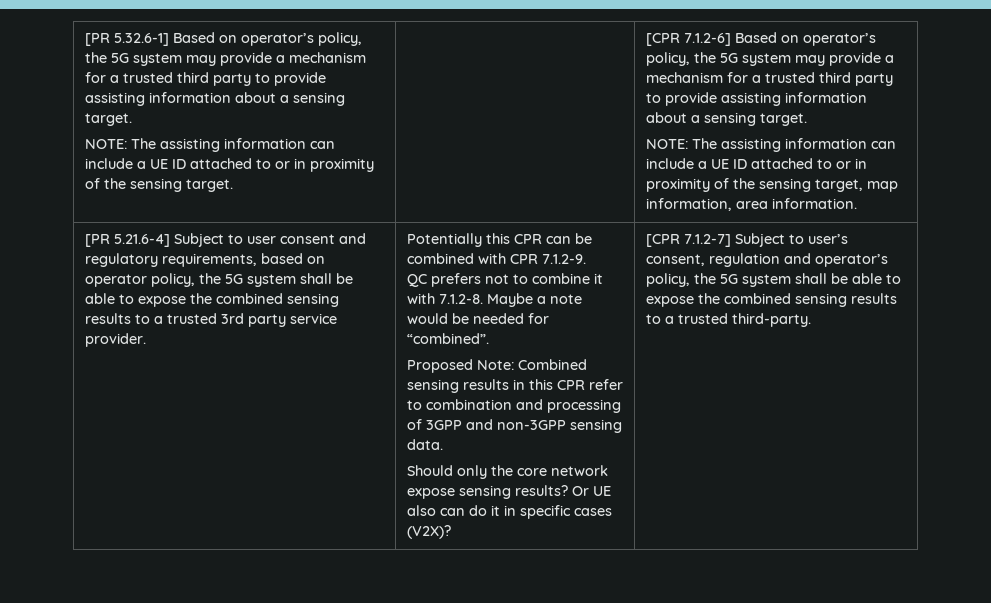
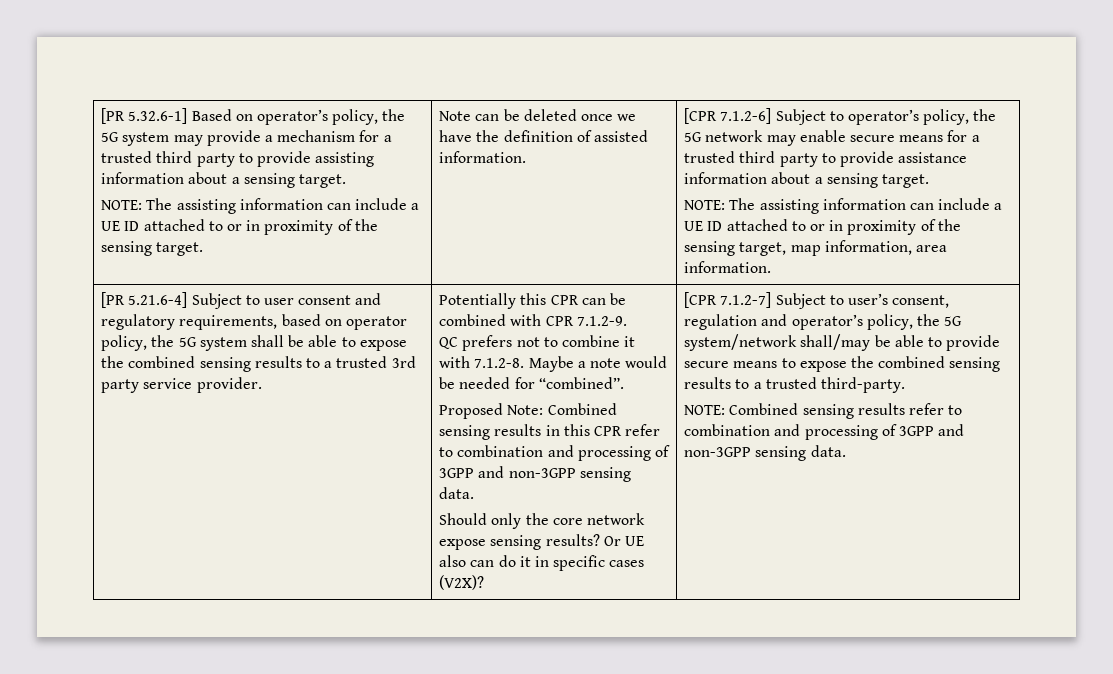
(233, 185) none -> [439,109,637,121] [439,130,648,142] [439,151,527,163] Note can be deleted once we have the definition of assisted information.
[734,32,876,46] [645,52,894,66] [645,72,893,86] [645,92,781,106] Based on operator’s policy, the 5G system may provide a mechanism for a trusted third party to provide assisting -> [775,109,997,125] [684,130,980,146] [684,151,968,167] Subject to operator’s policy, the 5G network may enable secure means for a trusted third party to provide assistance
[741,273,901,287] system shall be able to -> [684,334,1001,351] [684,358,796,368] system/network shall/may be able to provide secure means to
(811, 320) none -> [684,403,963,419] [684,424,965,440] [684,445,846,461] // NOTE: Combined sensing results refer to combination and processing of 3GPP and non-3GPP sensing data.

